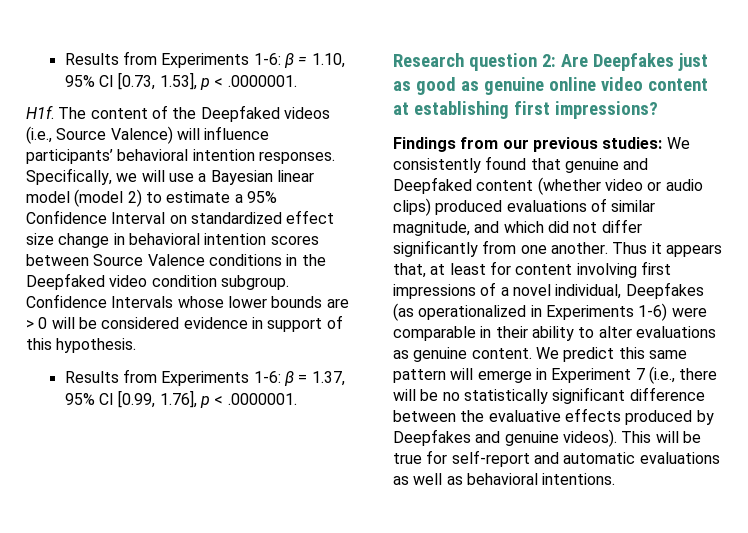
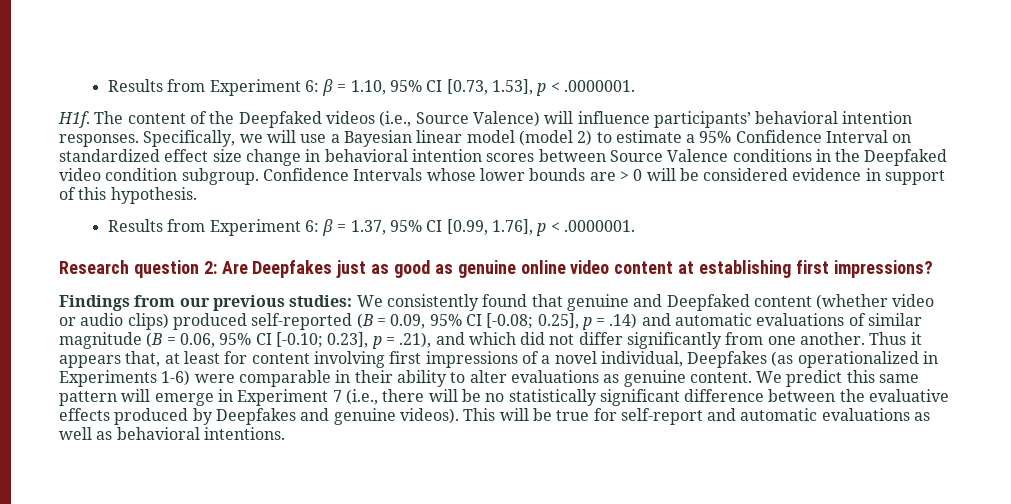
[64,51,281,68] Results from Experiments 1-6: -> [107,79,319,96] Results from Experiment 6:
[161,371,281,386] Experiments 1-6: -> [209,219,319,236] Experiment 6:
[506,198,656,212] [393,221,470,236] evaluations of similar magnitude, -> [251,313,923,330] [59,332,432,349] self-reported (B = 0.09, 95% CI [-0.08; 0.25], p = .14) and automatic evaluations of similar magnitude (B = 0.06, 95% CI [-0.10; 0.23], p = .21),

